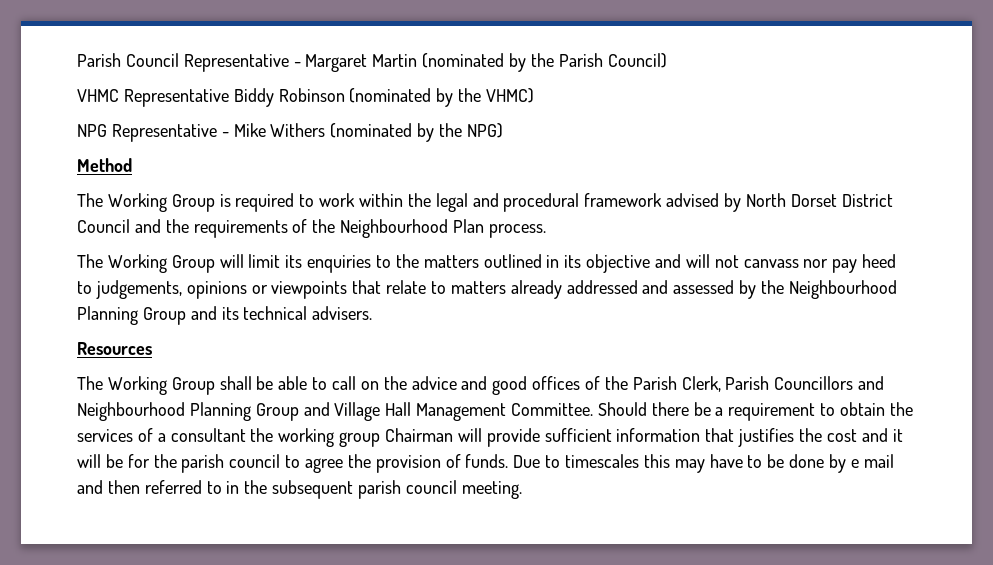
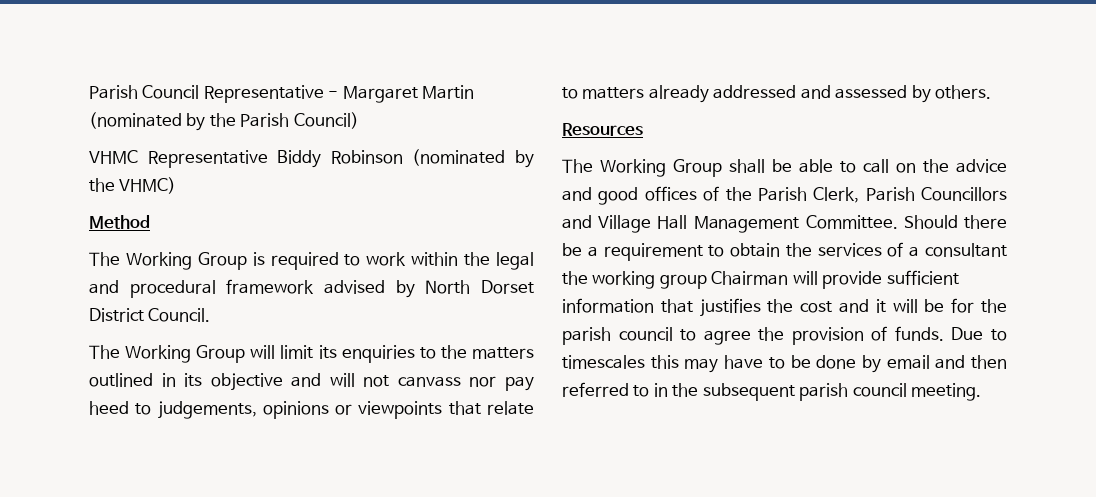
[77,123,503,142] // NPG Representative - Mike Withers (nominated by the NPG) -> (177, 185) none
[77,219,546,238] Council and the requirements of the Neighbourhood Plan process. -> [148,308,211,322] Council.
[761,280,897,299] [77,306,373,325] the Neighbourhood Planning Group and its technical advisers. -> [935,85,992,99] others.
[77,402,330,421] Neighbourhood Planning Group and -> (592, 222) none
[850,454,894,468] e mail -> [886,355,930,369] email

